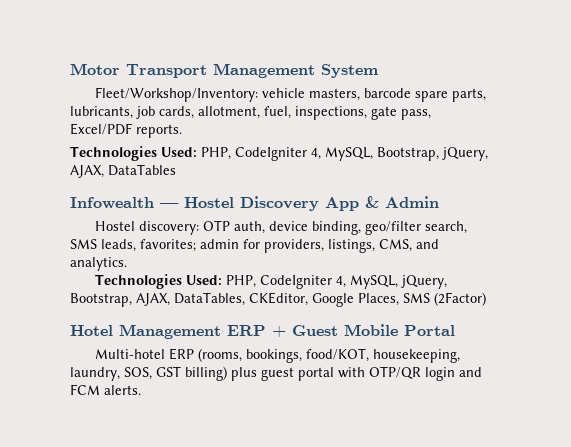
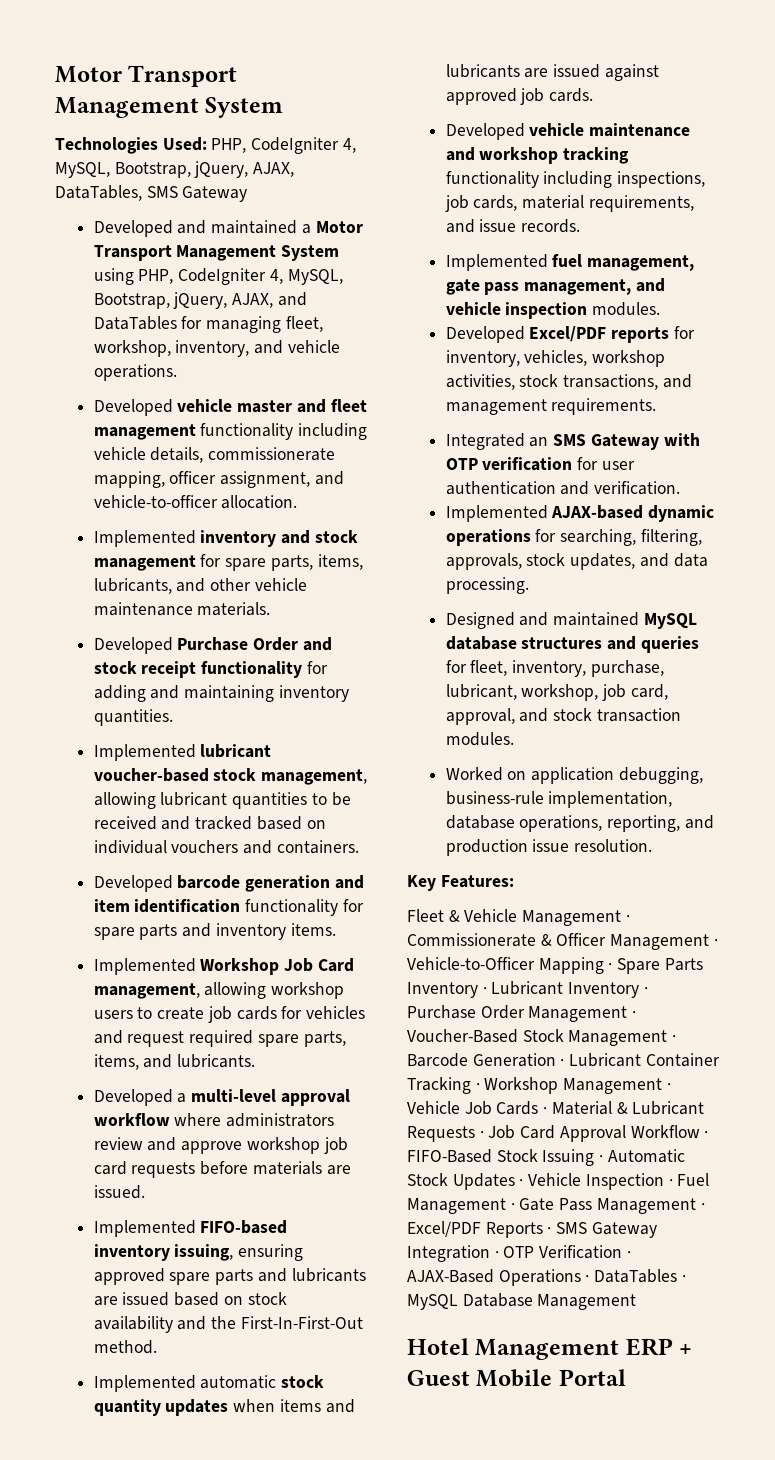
[70,63,378,78] [95,87,487,102] [70,106,431,120] [70,123,182,138] Motor Transport Management System // Fleet/Workshop/Inventory: vehicle masters, barcode spare parts, lubricants, job cards, allotment, fuel, inspections, gate pass, Excel/PDF reports. -> [55,65,238,87] [55,97,284,118] Motor Transport Management System
[108,164,176,176] [70,196,439,211] [95,220,468,235] [70,239,439,253] [70,257,127,271] [95,274,448,289] [70,292,486,307] DataTables // Infowealth — Hostel Discovery App & Admin // Hostel discovery: OTP auth, device binding, geo/filter search, SMS leads, favorites; admin for providers, listings, CMS, and analytics. // Technologies Used: PHP, CodeIgniter 4, MySQL, jQuery, Bootstrap, AJAX, DataTables, CKEditor, Google Places, SMS (2Factor) -> [55,185,248,202] [93,220,363,237] [93,245,340,261] [93,268,343,285] [93,292,307,309] [93,316,323,333] [93,340,340,357] [93,364,177,381] [93,399,367,416] [93,423,368,440] [93,447,336,463] [93,471,344,488] [93,495,298,509] [93,530,358,547] [93,554,363,571] [93,578,307,594] [93,602,271,616] [93,637,332,654] [93,661,328,678] [93,685,349,702] [93,709,173,726] [93,744,272,761] [93,768,368,785] [93,792,351,809] [93,816,326,830] [93,840,359,854] [93,875,364,892] [93,899,364,916] [93,923,336,940] [93,958,354,975] [93,982,345,999] [93,1006,366,1023] [93,1030,346,1047] [93,1054,256,1070] [93,1089,350,1106] [93,1113,335,1127] [93,1137,348,1154] [93,1161,351,1178] [93,1185,145,1199] [93,1220,288,1237] [93,1244,304,1261] [93,1268,366,1285] [93,1292,287,1306] [93,1316,363,1333] [93,1340,157,1354] [93,1375,325,1392] [93,1399,355,1416] [445,64,659,81] [445,88,594,105] [445,123,691,140] [445,147,630,164] [445,171,706,188] [444,195,694,212] [445,219,581,233] [445,254,695,271] [445,278,665,295] [445,302,661,319] [445,326,695,343] [445,350,666,367] [445,374,692,390] [445,398,657,415] [445,433,700,450] [445,457,635,471] [445,481,681,495] [445,505,715,522] [445,529,702,546] [445,553,708,570] [445,577,529,594] [445,612,697,629] [445,636,699,653] [445,660,664,677] [445,684,668,701] [445,708,681,725] [445,732,514,746] [445,767,703,784] [445,791,673,808] [445,815,714,832] [445,839,653,856] [407,875,514,891] [407,909,630,926] [407,933,718,950] [407,957,703,974] [407,981,648,998] [407,1005,637,1022] [407,1029,677,1046] [407,1053,720,1067] [407,1077,671,1094] [407,1101,705,1115] [407,1125,709,1142] [407,1149,685,1166] [407,1173,710,1190] [407,1198,705,1214] [407,1221,657,1238] [407,1245,631,1262] [407,1269,686,1286] [407,1293,637,1310] DataTables, SMS Gateway // Developed and maintained a Motor Transport Management System using PHP, CodeIgniter 4, MySQL, Bootstrap, jQuery, AJAX, and DataTables for managing fleet, workshop, inventory, and vehicle operations. // Developed vehicle master and fleet management functionality including vehicle details, commissionerate mapping, officer assignment, and vehicle-to-officer allocation. // Implemented inventory and stock management for spare parts, items, lubricants, and other vehicle maintenance materials. // Developed Purchase Order and stock receipt functionality for adding and maintaining inventory quantities. // Implemented lubricant voucher-based stock management, allowing lubricant quantities to be received and tracked based on individual vouchers and containers. // Developed barcode generation and item identification functionality for spare parts and inventory items. // Implemented Workshop Job Card management, allowing workshop users to create job cards for vehicles and request required spare parts, items, and lubricants. // Developed a multi-level approval workflow where administrators review and approve workshop job card requests before materials are issued. // Implemented FIFO-based inventory issuing, ensuring approved spare parts and lubricants are issued based on stock availability and the First-In-First-Out method. // Implemented automatic stock quantity updates when items and lubricants are issued against approved job cards. // Developed vehicle maintenance and workshop tracking functionality including inspections, job cards, material requirements, and issue records. // Implemented fuel management, gate pass management, and vehicle inspection modules. // Developed Excel/PDF reports for inventory, vehicles, workshop activities, stock transactions, and management requirements. // Integrated an SMS Gateway with OTP verification for user authentication and verification. // Implemented AJAX-based dynamic operations for searching, filtering, approvals, stock updates, and data processing. // Designed and maintained MySQL database structures and queries for fleet, inventory, purchase, lubricant, workshop, job card, approval, and stock transaction modules. // Worked on application debugging, business-rule implementation, database operations, reporting, and production issue resolution. // Key Features: // Fleet & Vehicle Management · Commissionerate & Officer Management · Vehicle-to-Officer Mapping · Spare Parts Inventory · Lubricant Inventory · Purchase Order Management · Voucher-Based Stock Management · Barcode Generation · Lubricant Container Tracking · Workshop Management · Vehicle Job Cards · Material & Lubricant Requests · Job Card Approval Workflow · FIFO-Based Stock Issuing · Automatic Stock Updates · Vehicle Inspection · Fuel Management · Gate Pass Management · Excel/PDF Reports · SMS Gateway Integration · OTP Verification · AJAX-Based Operations · DataTables · MySQL Database Management
[95,348,461,363] [70,366,482,381] [70,384,141,395] // Multi-hotel ERP (rooms, bookings, food/KOT, housekeeping, laundry, SOS, GST billing) plus guest portal with OTP/QR login and FCM alerts. -> (626, 1377) none

